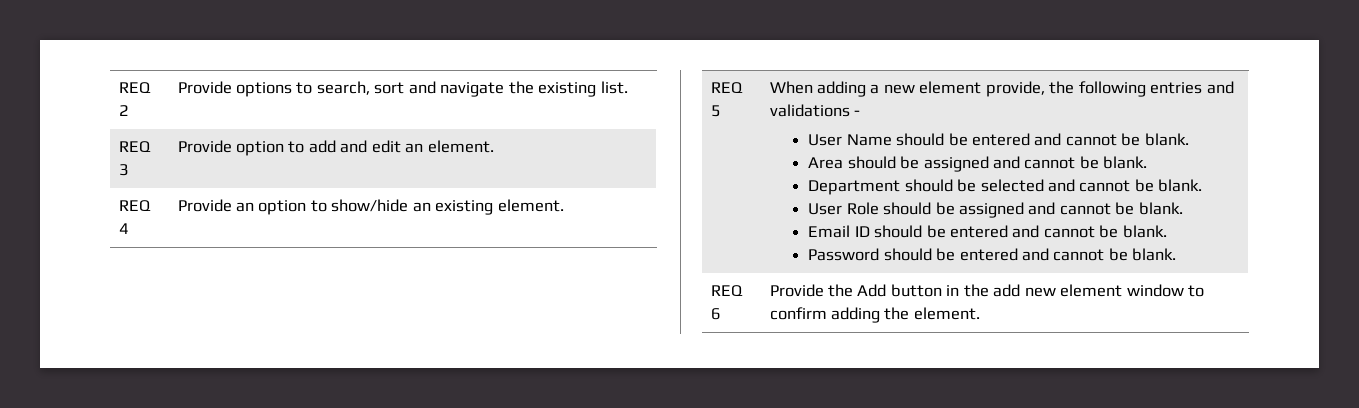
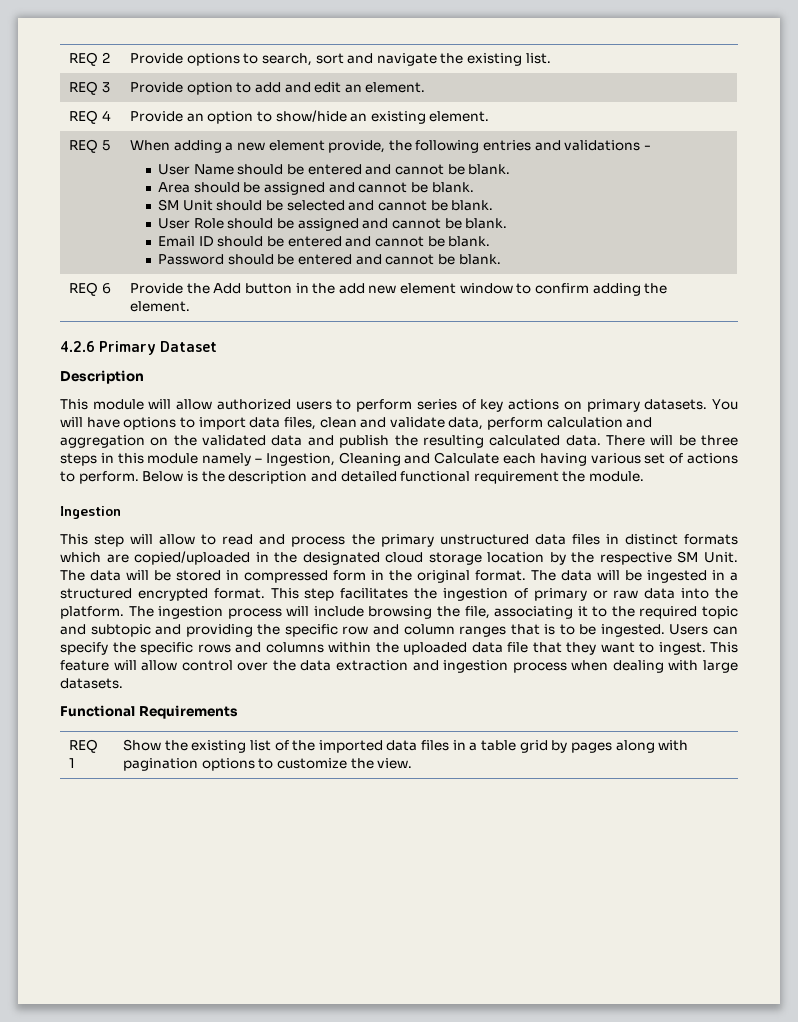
[808,180,901,195] Department -> [158,199,213,211] SM Unit
(980, 313) none -> [60,341,218,355] [60,370,144,384] [60,399,739,412] [60,417,653,430] [60,435,738,448] [60,452,738,466] [60,471,645,484] [60,506,121,519] [60,534,738,547] [60,551,739,565] [60,570,738,583] [60,588,738,601] [60,606,738,619] [60,624,738,637] [60,642,738,655] [60,660,738,673] [60,678,123,689] [60,705,238,719] [68,739,98,753] [68,758,75,768] [122,739,689,753] [122,758,413,771] // 4.2.6 Primary Dataset // Description // This module will allow authorized users to perform series of key actions on primary datasets. You will have options to import data files, clean and validate data, perform calculation and aggregation on the validated data and publish the resulting calculated data. There will be three steps in this module namely – Ingestion, Cleaning and Calculate each having various set of actions to perform. Below is the description and detailed functional requirement the module. // Ingestion // This step will allow to read and process the primary unstructured data files in distinct formats which are copied/uploaded in the designated cloud storage location by the respective SM Unit. The data will be stored in compressed form in the original format. The data will be ingested in a structured encrypted format. This step facilitates the ingestion of primary or raw data into the platform. The ingestion process will include browsing the file, associating it to the required topic and subtopic and providing the specific row and column ranges that is to be ingested. Users can specify the specific rows and columns within the uploaded data file that they want to ingest. This feature will allow control over the data extraction and ingestion process when dealing with large datasets. // Functional Requirements // REQ 1 | Show the existing list of the imported data files in a table grid by pages along with pagination options to customize the view.

